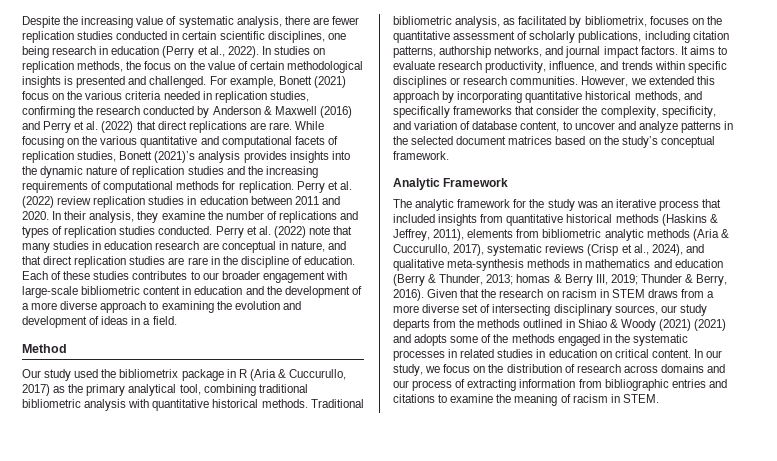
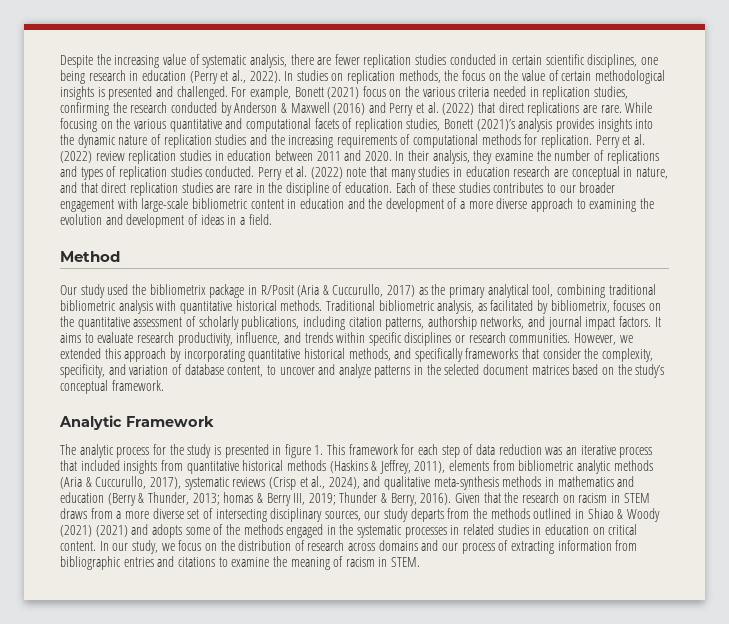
[238,369,247,378] R -> [260,285,294,295] R/Posit
[457,199,511,208] framework -> [116,447,150,458] process
(575, 205) none -> [213,444,542,458] is presented in figure 1. This framework for each step of data reduction

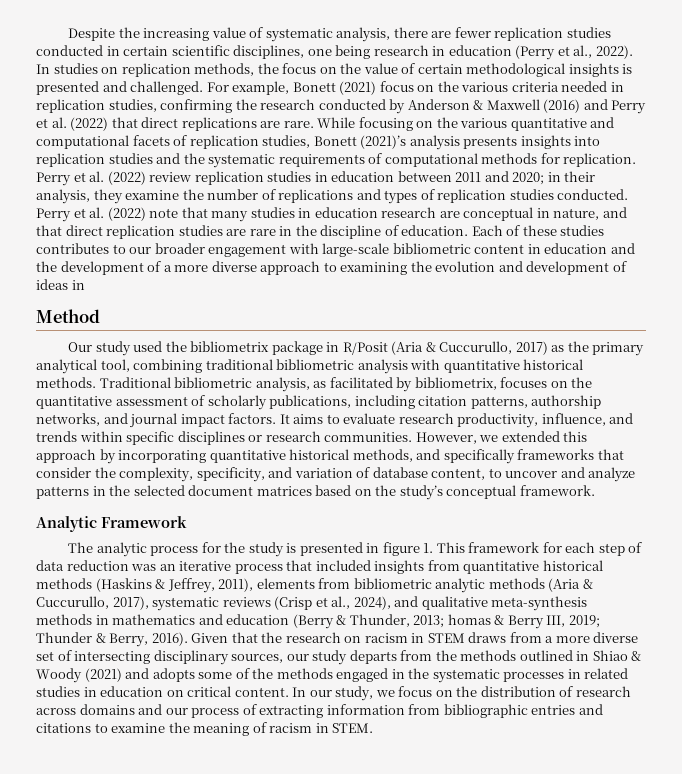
[556,118,595,132] provides -> [463,136,518,149] presents
[60,134,161,148] the dynamic nature of -> (601, 141) none
[288,135,334,148] increasing -> [208,154,276,168] systematic
[364,151,405,161] 2020. In -> [512,172,561,185] 2020; in
[239,214,272,225] a field. -> (85, 285) none
[95,525,128,537] (2021) -> (122, 675) none

